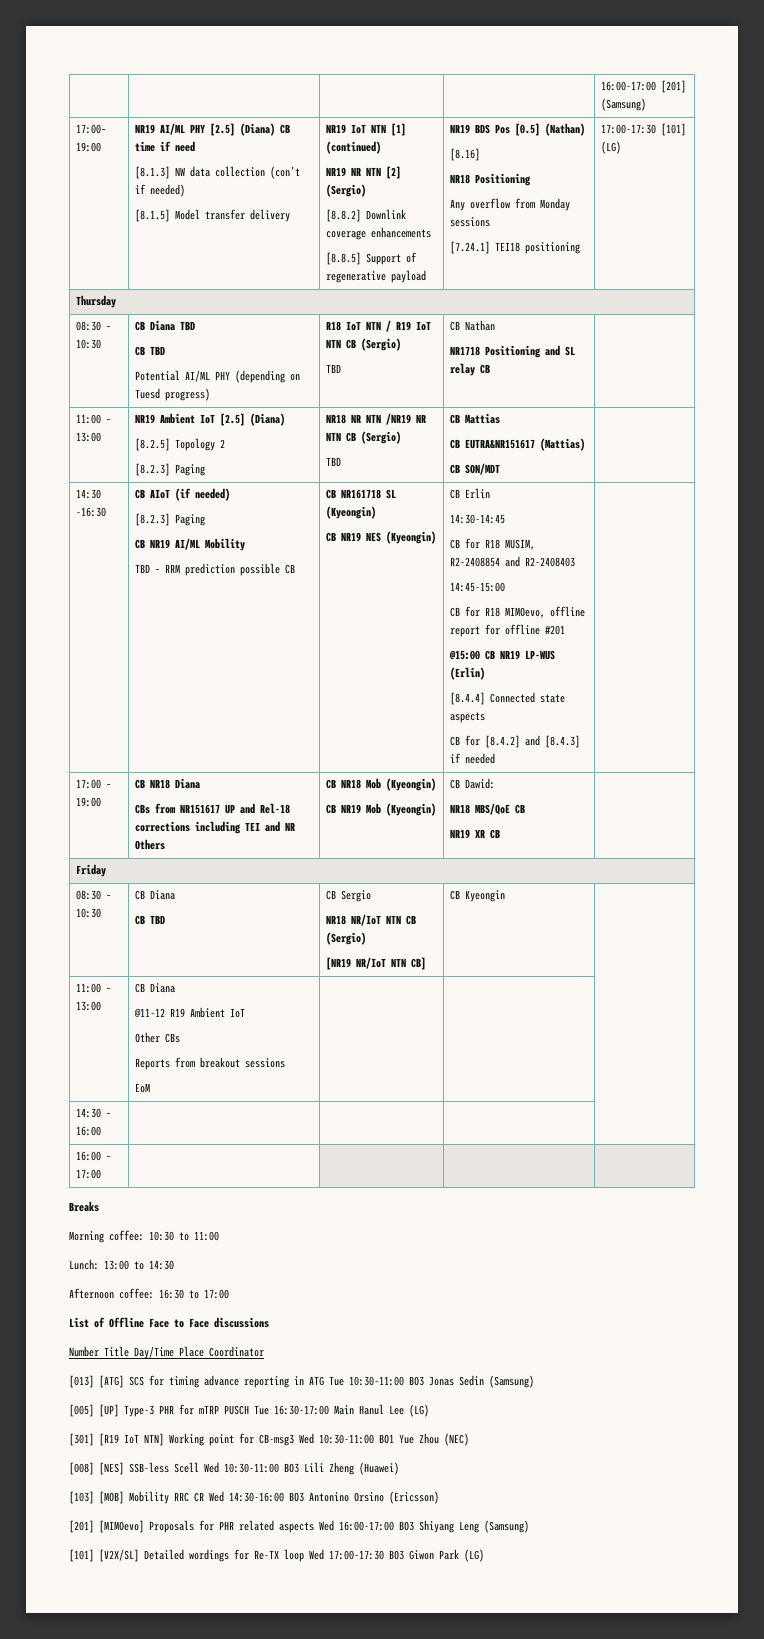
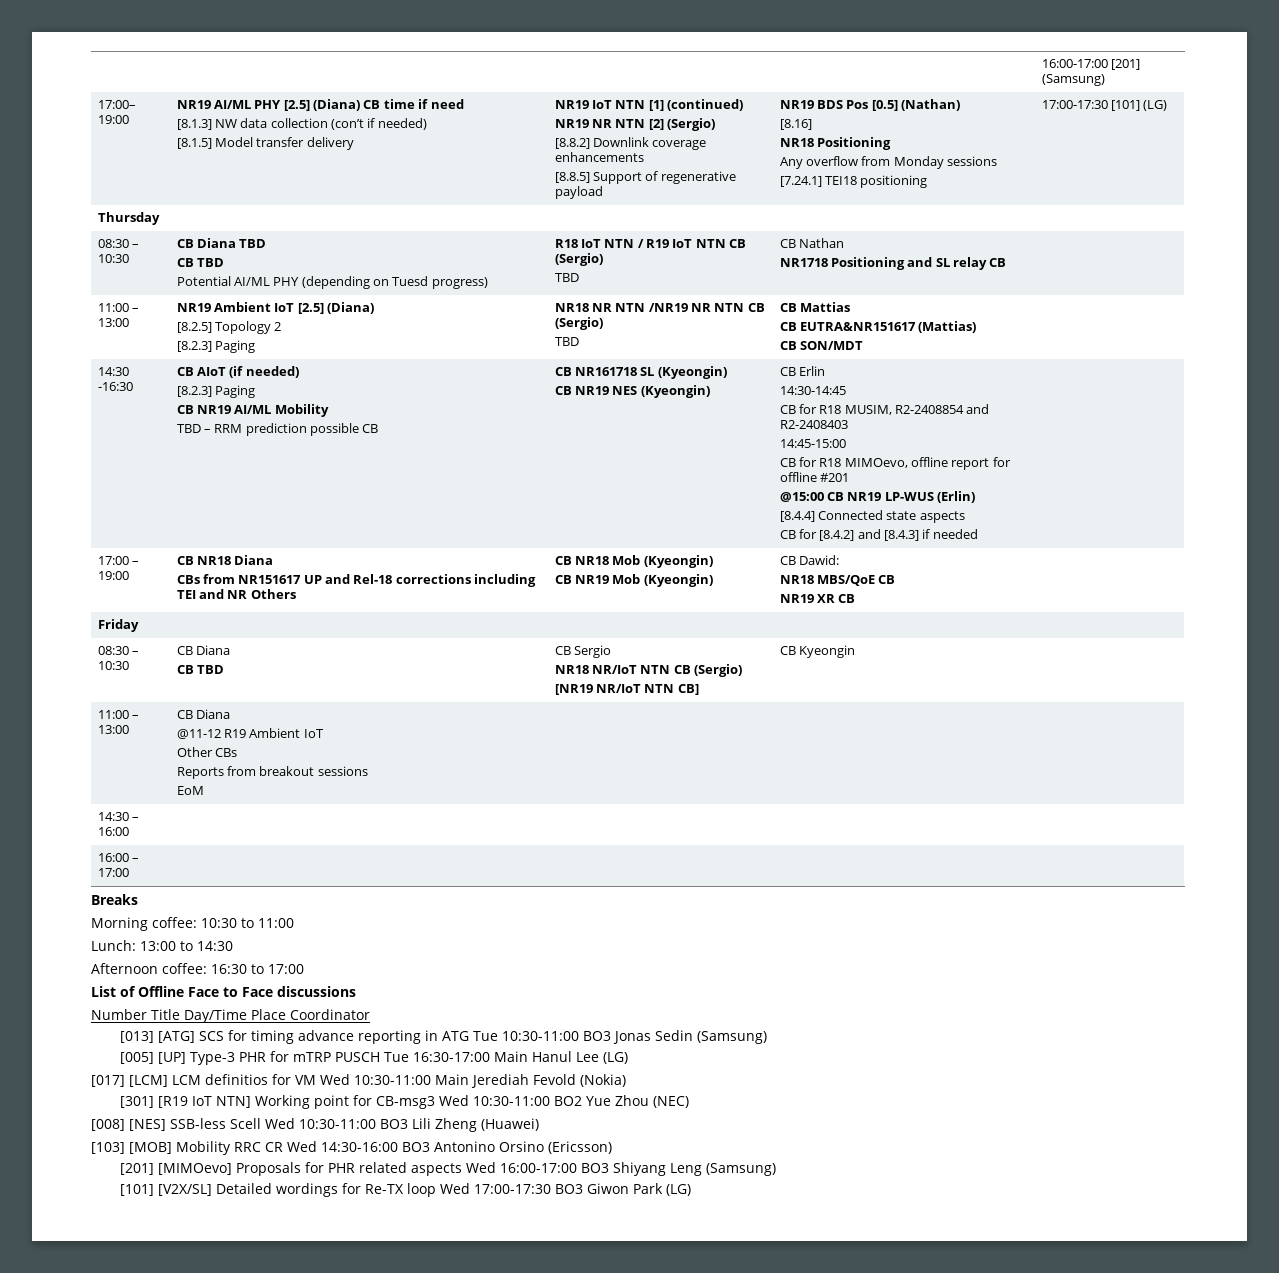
(429, 1410) none -> [91,1074,626,1088] // [017] [LCM] LCM definitios for VM Wed 10:30-11:00 Main Jerediah Fevold (Nokia)
[379,1434,394,1444] BO1 -> [553,1096,582,1106] BO2

